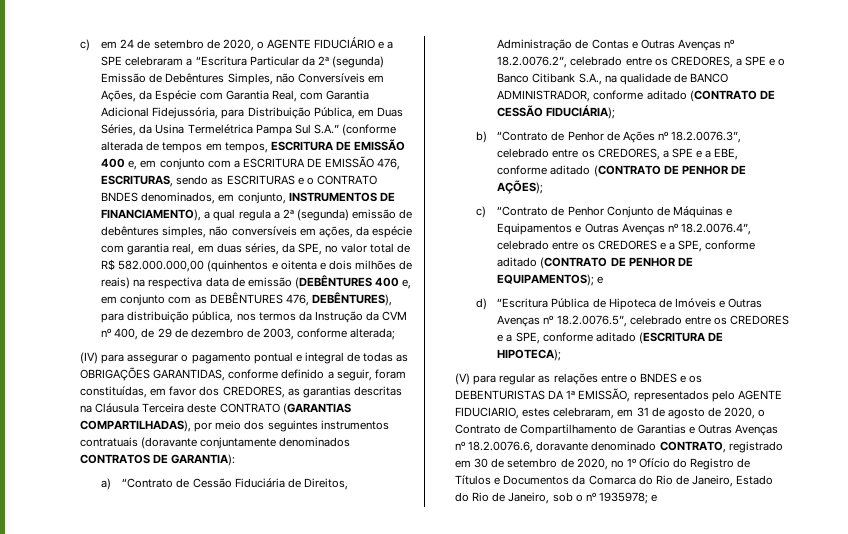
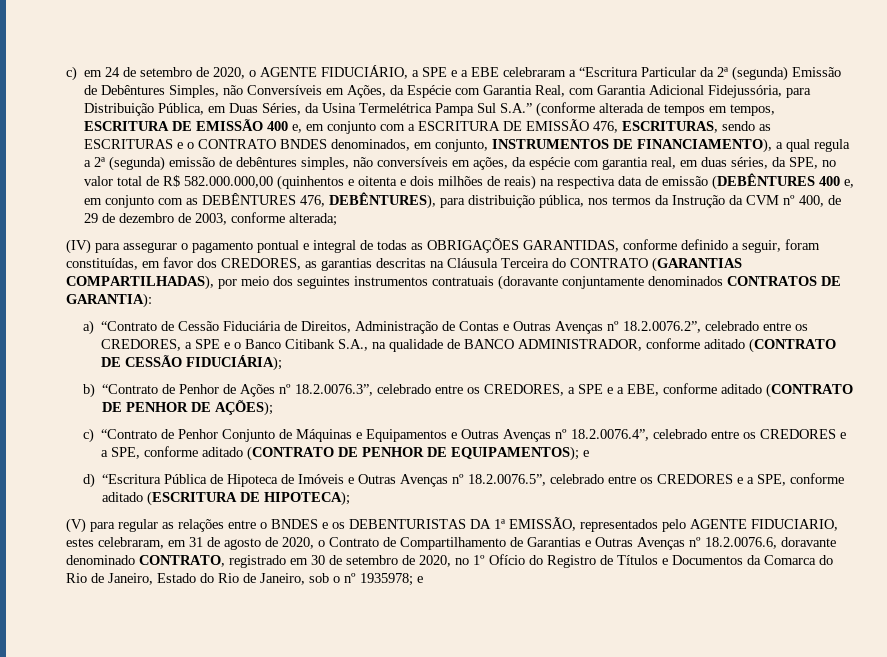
[314,37,394,49] [101,56,123,66] FIDUCIÁRIO e a SPE -> [320,65,499,79] FIDUCIÁRIO, a SPE e a EBE
[187,403,217,413] deste -> [551,258,566,268] do

